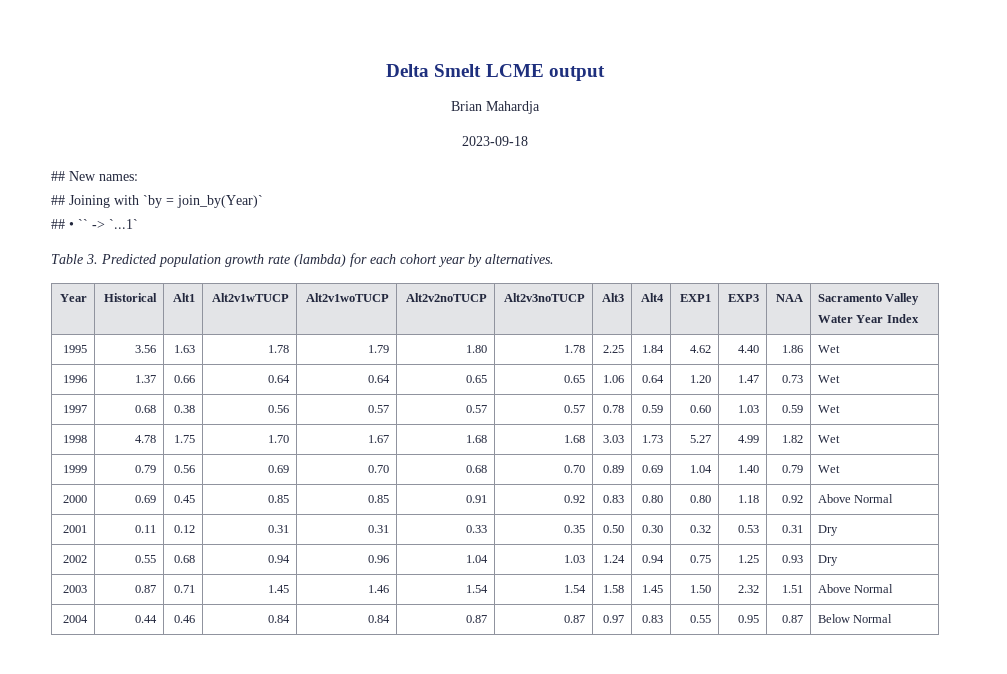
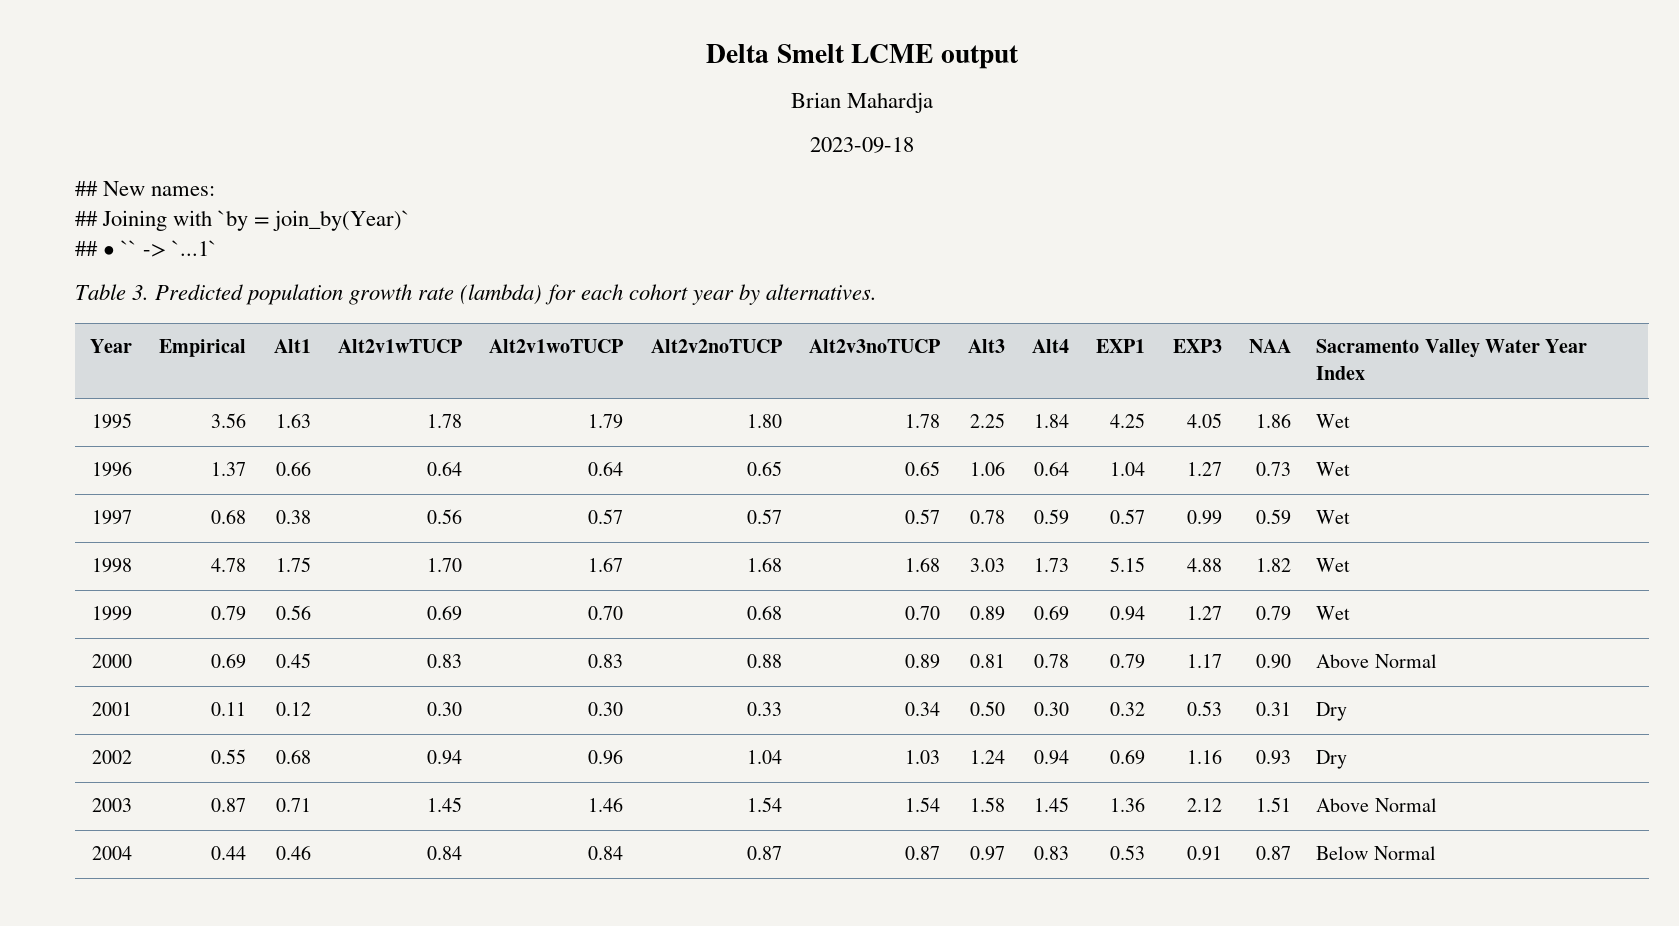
[104,293,158,302] Historical -> [158,339,246,357] Empirical
[690,345,712,353] [738,345,760,353] 4.62 | 4.40 -> [1109,413,1145,428] [1186,413,1222,428] 4.25 | 4.05
[690,375,712,383] [738,375,760,383] 1.20 | 1.47 -> [1109,462,1145,476] [1186,462,1222,476] 1.04 | 1.27
[690,405,712,413] [738,405,760,413] 0.60 | 1.03 -> [1109,509,1145,524] [1186,510,1222,525] 0.57 | 0.99
[690,435,712,443] [738,435,760,443] 5.27 | 4.99 -> [1109,557,1145,572] [1186,558,1222,572] 5.15 | 4.88
[690,465,713,473] [738,465,760,473] 1.04 | 1.40 -> [1109,606,1145,621] [1186,606,1222,620] 0.94 | 1.27
[268,495,290,503] [368,495,390,503] [466,495,488,503] [564,495,586,503] [603,495,625,503] [642,495,664,503] [690,495,712,503] [738,495,760,503] [782,495,804,503] 0.85 | 0.85 | 0.91 | 0.92 | 0.83 | 0.80 | 0.80 | 1.18 | 0.92 -> [426,654,462,668] [587,654,623,668] [746,654,782,668] [904,654,940,669] [969,654,1005,668] [1033,654,1069,668] [1109,654,1145,669] [1186,654,1222,668] [1255,654,1291,669] 0.83 | 0.83 | 0.88 | 0.89 | 0.81 | 0.78 | 0.79 | 1.17 | 0.90
[268,525,290,533] [368,525,390,533] 0.31 | 0.31 -> [426,702,462,716] [587,702,623,716] 0.30 | 0.30
[564,525,586,533] 0.35 -> [904,702,940,716] 0.34
[690,555,712,563] [738,555,760,563] 0.75 | 1.25 -> [1109,749,1145,765] [1186,749,1222,764] 0.69 | 1.16
[690,585,712,593] [738,585,760,593] 1.50 | 2.32 -> [1109,797,1145,812] [1186,798,1222,812] 1.36 | 2.12
[690,615,712,623] [738,615,760,623] 0.55 | 0.95 -> [1109,845,1145,860] [1186,846,1222,861] 0.53 | 0.91

